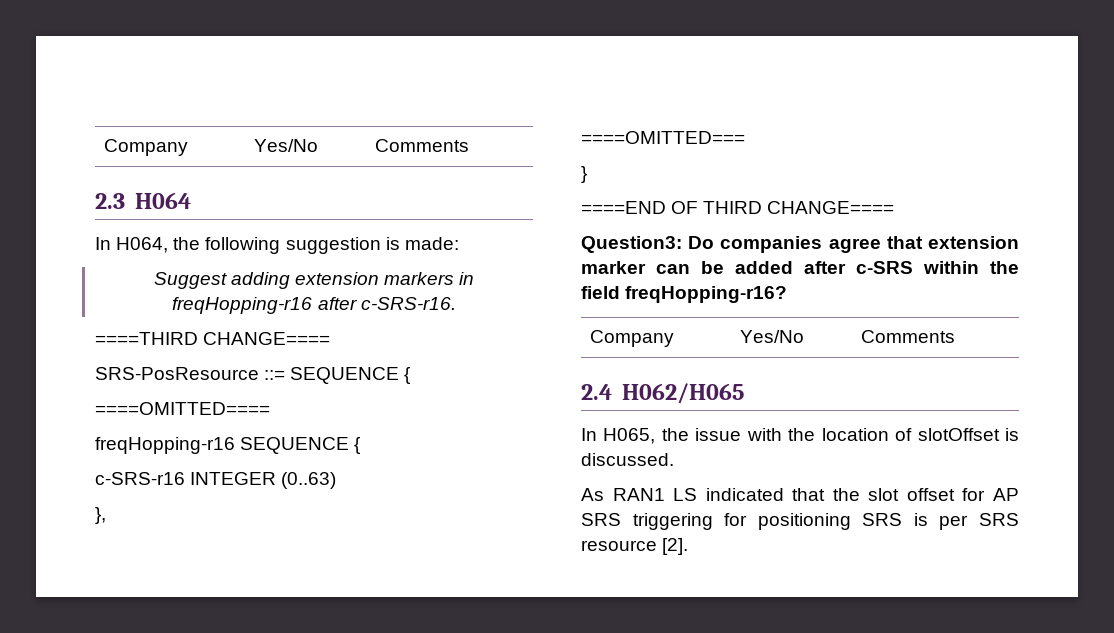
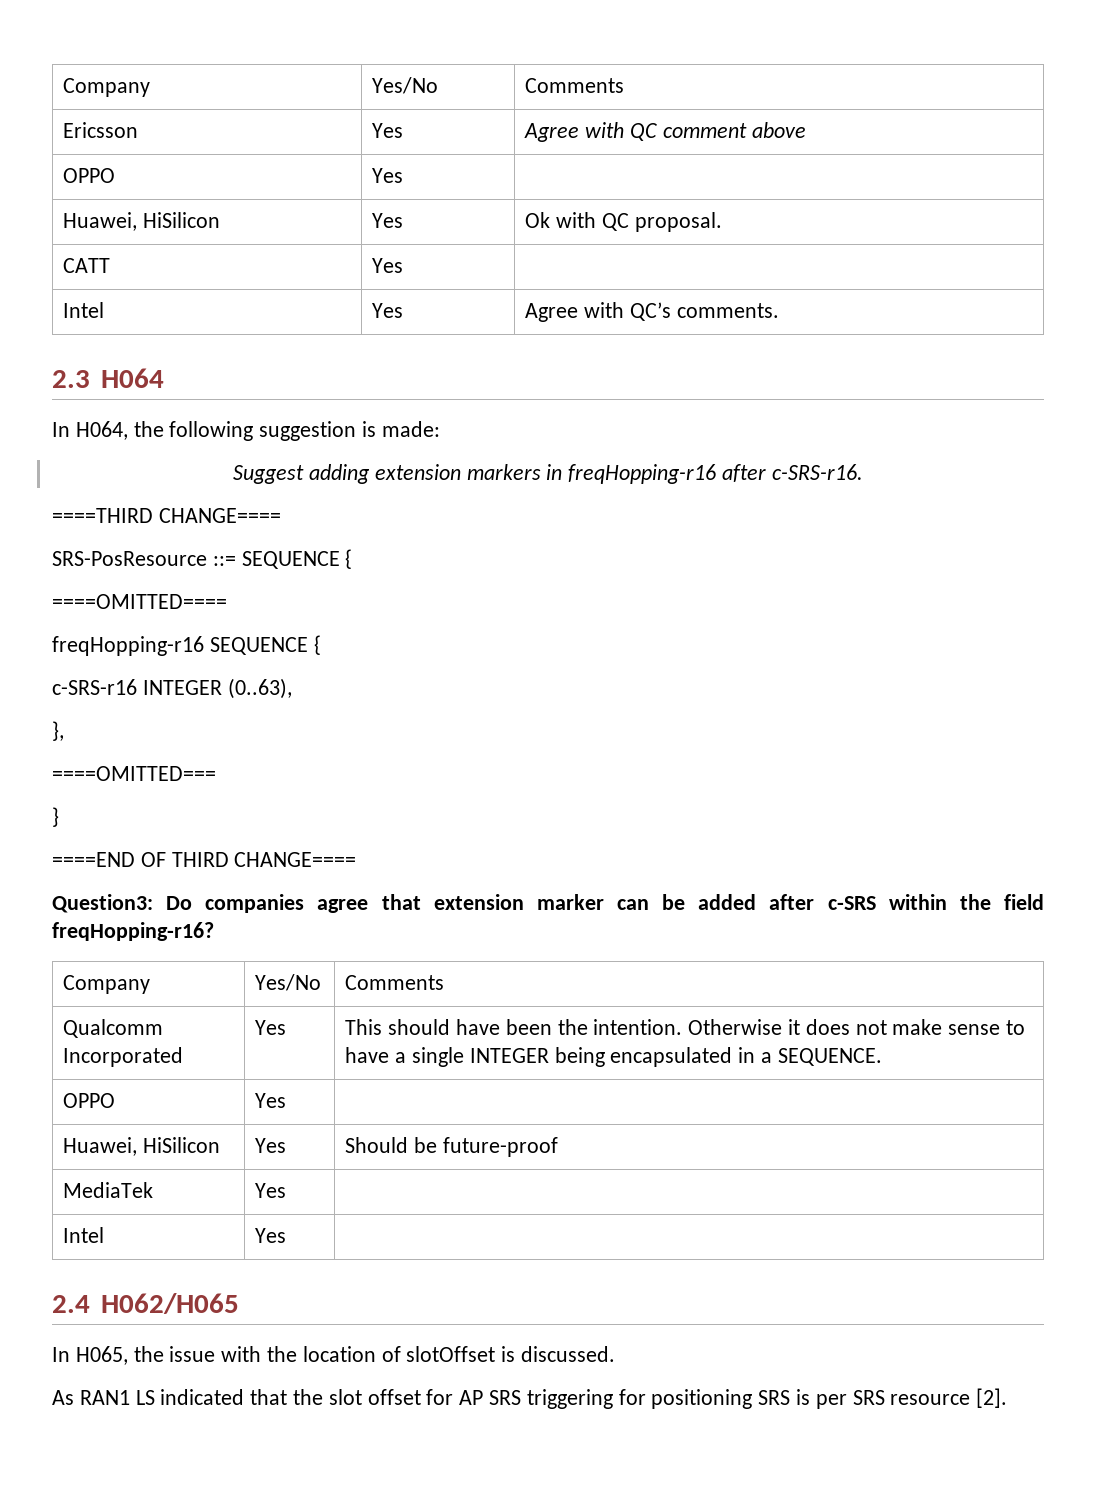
[104,139,189,156] [254,139,319,152] [375,139,470,152] Company | Yes/No | Comments -> [63,78,151,97] [372,77,439,94] [525,78,625,93] [63,122,139,138] [372,123,404,138] [524,122,806,142] [63,168,116,183] [372,168,404,183] [63,212,221,231] [372,213,404,228] [525,212,722,232] [63,258,111,273] [372,258,404,273] [63,302,105,318] [372,303,404,318] [525,302,779,322] Company | Yes/No | Comments // Ericsson | Yes | Agree with QC comment above // OPPO | Yes | // Huawei, HiSilicon | Yes | Ok with QC proposal. // CATT | Yes | // Intel | Yes | Agree with QC’s comments.
[281,472,337,489] (0..63) -> [227,678,292,699] (0..63),
(956, 336) none -> [63,1019,164,1038] [63,1047,184,1067] [255,1020,287,1035] [345,1019,1026,1035] [345,1047,882,1067] [63,1093,116,1108] [255,1093,287,1108] [63,1137,221,1156] [255,1138,287,1153] [345,1137,559,1157] [63,1182,154,1198] [255,1183,287,1198] [63,1227,105,1243] [255,1228,287,1243] // Qualcomm Incorporated | Yes | This should have been the intention. Otherwise it does not make sense to have a single INTEGER being encapsulated in a SEQUENCE. // OPPO | Yes | // Huawei, HiSilicon | Yes | Should be future-proof // MediaTek | Yes | // Intel | Yes |

